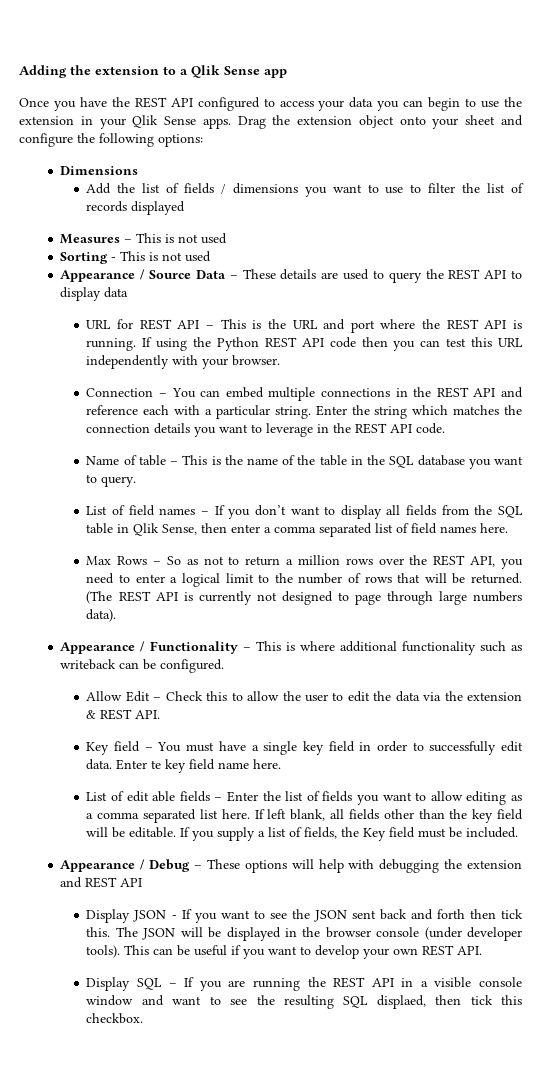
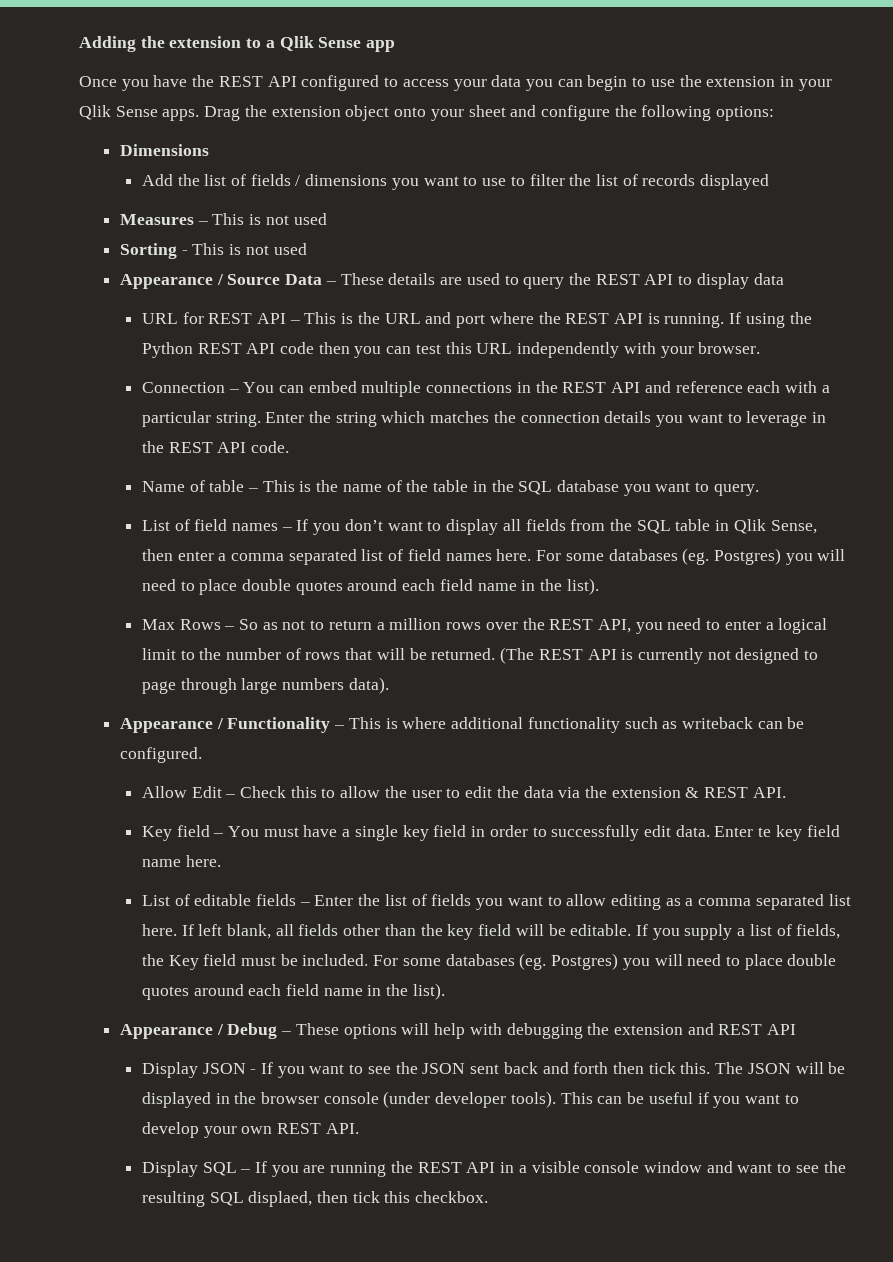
(509, 528) none -> [536,548,846,565] [141,578,599,595] For some databases (eg. Postgres) you will need to place double quotes around each field name in the list).
[126,791,176,802] edit able -> [194,894,252,906] editable
(519, 832) none -> [373,953,837,970] [141,983,445,1000] For some databases (eg. Postgres) you will need to place double quotes around each field name in the list).

